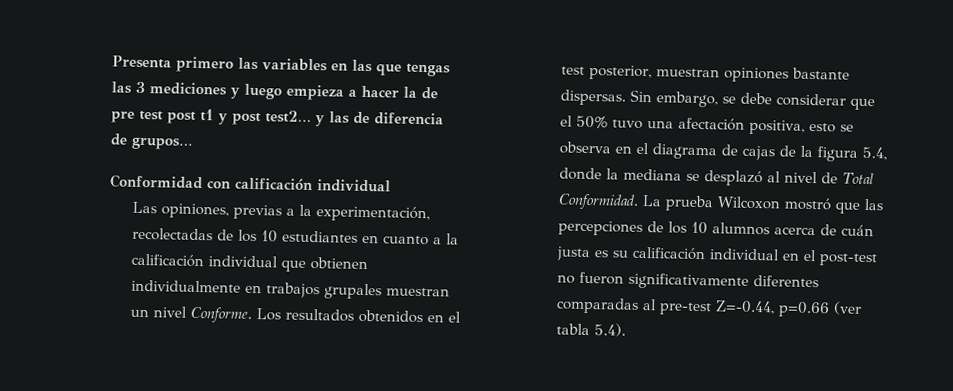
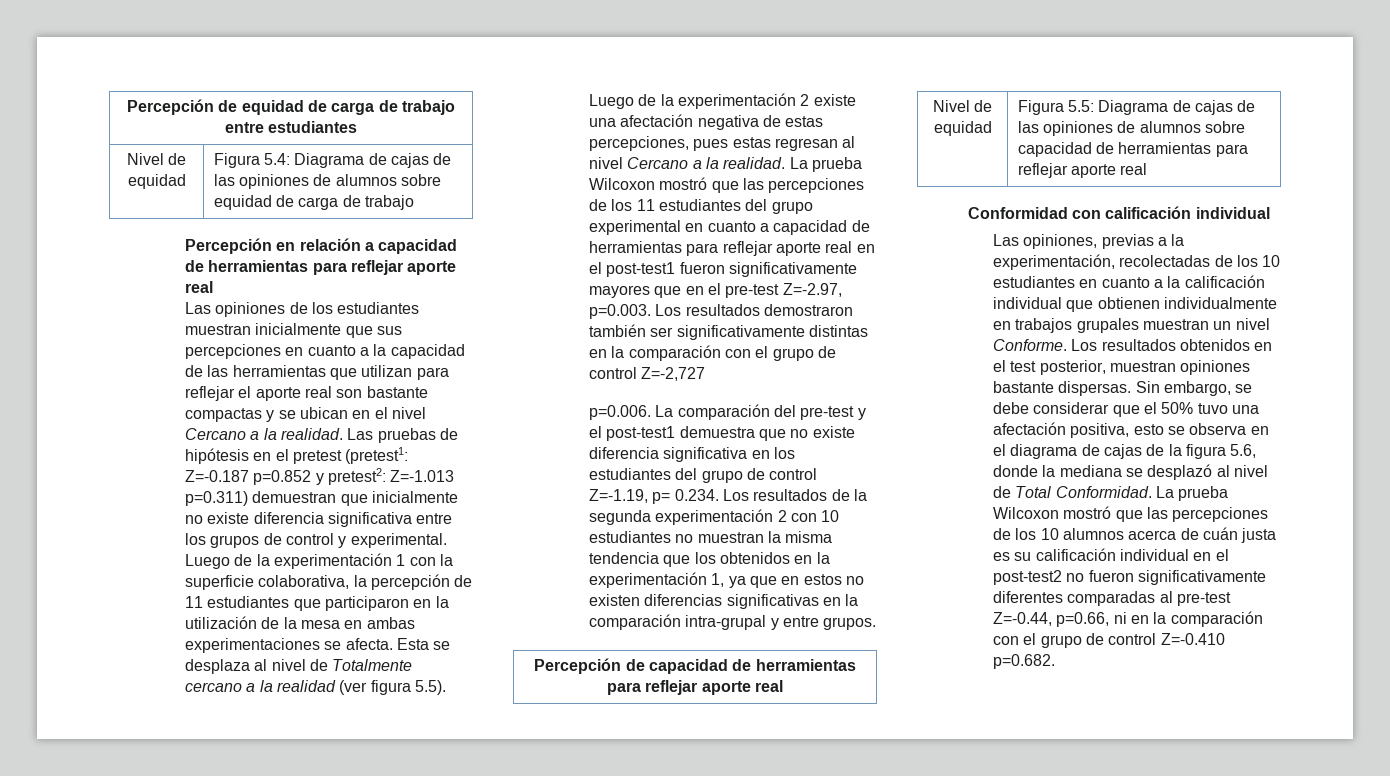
[112,55,452,77] [111,81,439,101] [111,109,445,127] [110,133,193,150] Presenta primero las variables en las que tengas las 3 mediciones y luego empieza a hacer la de pre test post t1 y post test2… y las de diferencia de grupos… -> [127,99,455,115] [224,121,358,133] [126,153,187,165] [127,174,186,189] [213,153,452,168] [213,174,441,189] [213,195,414,210] [185,238,458,254] [185,260,457,275] [185,281,214,293] [185,302,420,317] [185,323,402,338] [185,344,465,359] [185,365,449,380] [185,386,428,401] [185,407,426,422] [185,428,458,443] [185,447,409,464] [185,468,455,485] [185,491,458,506] [185,512,453,527] [185,533,447,548] [185,553,453,569] [185,574,473,590] [185,596,449,611] [185,616,415,629] [185,638,451,653] [185,659,413,674] [185,680,446,695] [589,93,856,109] [589,114,824,130] [589,136,856,151] [589,157,862,172] [589,177,865,193] [589,199,813,214] [589,220,870,235] [589,241,875,256] [589,262,857,277] [589,283,842,298] [589,304,853,319] [589,324,868,340] [589,345,836,361] [589,367,706,381] [589,404,866,420] [589,426,855,441] [589,447,795,462] [589,468,818,483] [589,489,867,504] [589,509,840,525] [589,531,833,543] [589,552,830,567] [589,572,864,588] [589,594,859,609] [589,614,877,630] [534,658,856,674] [607,680,783,695] [932,100,993,112] [933,121,992,136] [1017,100,1256,115] [1017,121,1245,136] [1017,142,1248,157] [1017,163,1148,178] Percepción de equidad de carga de trabajo entre estudiantes // Nivel de equidad | Figura 5.4: Diagrama de cajas de las opiniones de alumnos sobre equidad de carga de trabajo // Percepción en relación a capacidad de herramientas para reflejar aporte real // Las opiniones de los estudiantes muestran inicialmente que sus percepciones en cuanto a la capacidad de las herramientas que utilizan para reflejar el aporte real son bastante compactas y se ubican en el nivel Cercano a la realidad. Las pruebas de hipótesis en el pretest (pretest1: Z=-0.187 p=0.852 y pretest2: Z=-1.013 p=0.311) demuestran que inicialmente no existe diferencia significativa entre los grupos de control y experimental. Luego de la experimentación 1 con la superficie colaborativa, la percepción de 11 estudiantes que participaron en la utilización de la mesa en ambas experimentaciones se afecta. Esta se desplaza al nivel de Totalmente cercano a la realidad (ver figura 5.5). Luego de la experimentación 2 existe una afectación negativa de estas percepciones, pues estas regresan al nivel Cercano a la realidad. La prueba Wilcoxon mostró que las percepciones de los 11 estudiantes del grupo experimental en cuanto a capacidad de herramientas para reflejar aporte real en el post-test1 fueron significativamente mayores que en el pre-test Z=-2.97, p=0.003. Los resultados demostraron también ser significativamente distintas en la comparación con el grupo de control Z=-2,727 // p=0.006. La comparación del pre-test y el post-test1 demuestra que no existe diferencia significativa en los estudiantes del grupo de control Z=-1.19, p= 0.234. Los resultados de la segunda experimentación 2 con 10 estudiantes no muestran la misma tendencia que los obtenidos en la experimentación 1, ya que en estos no existen diferencias significativas en la comparación intra-grupal y entre grupos. // Percepción de capacidad de herramientas para reflejar aporte real // Nivel de equidad | Figura 5.5: Diagrama de cajas de las opiniones de alumnos sobre capacidad de herramientas para reflejar aporte real
[861,146,887,161] 5.4, -> [1230,444,1257,458] 5.6,
[818,253,878,267] post-test -> [993,570,1063,585] post-test2
[777,301,862,318] [555,323,626,337] p=0.66 (ver tabla 5.4). -> [1056,611,1263,627] [993,633,1225,648] [993,654,1056,669] p=0.66, ni en la comparación con el grupo de control Z=-0.410 p=0.682.

